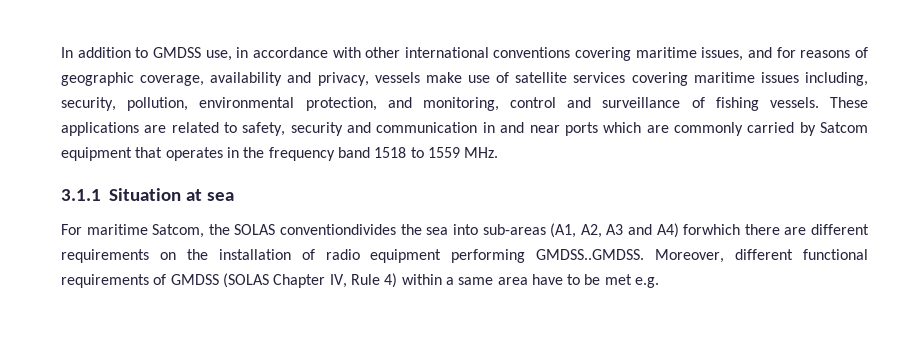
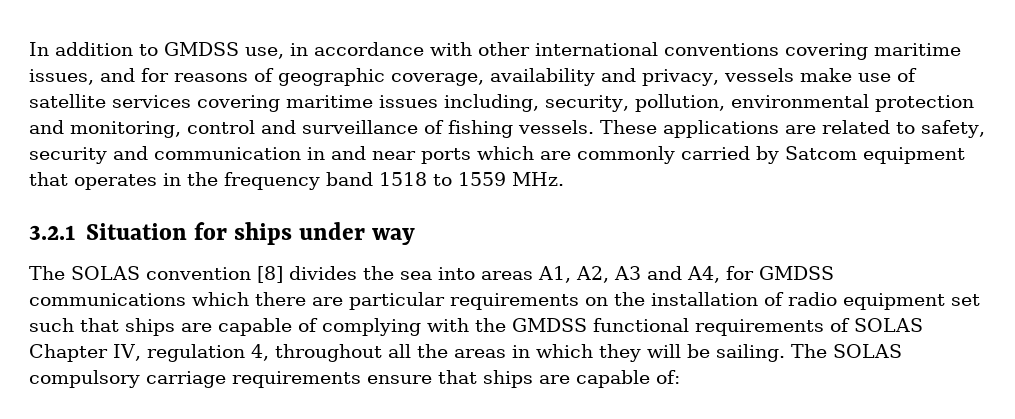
[305,97,377,111] protection, -> [874,95,974,112] protection
[61,188,234,201] [61,224,397,238] 3.1.1 Situation at sea // For maritime Satcom, the SOLAS conventiondivides -> [29,222,416,245] [29,266,357,283] 3.2.1 Situation for ships under way // The SOLAS convention [8] divides
[482,223,577,238] sub-areas (A1, -> [481,266,571,283] areas A1,
[656,223,741,238] A4) forwhich -> [687,266,834,283] [29,292,249,306] A4, for GMDSS communications which
[810,224,869,235] different -> [349,292,445,310] particular
[451,249,868,263] [61,273,660,288] performing GMDSS..GMDSS. Moreover, different functional requirements of GMDSS (SOLAS Chapter IV, Rule 4) within a same area have to be met e.g. -> [951,294,980,306] [29,318,923,336] [29,344,902,362] [29,370,680,388] set such that ships are capable of complying with the GMDSS functional requirements of SOLAS Chapter IV, regulation 4, throughout all the areas in which they will be sailing. The SOLAS compulsory carriage requirements ensure that ships are capable of:

